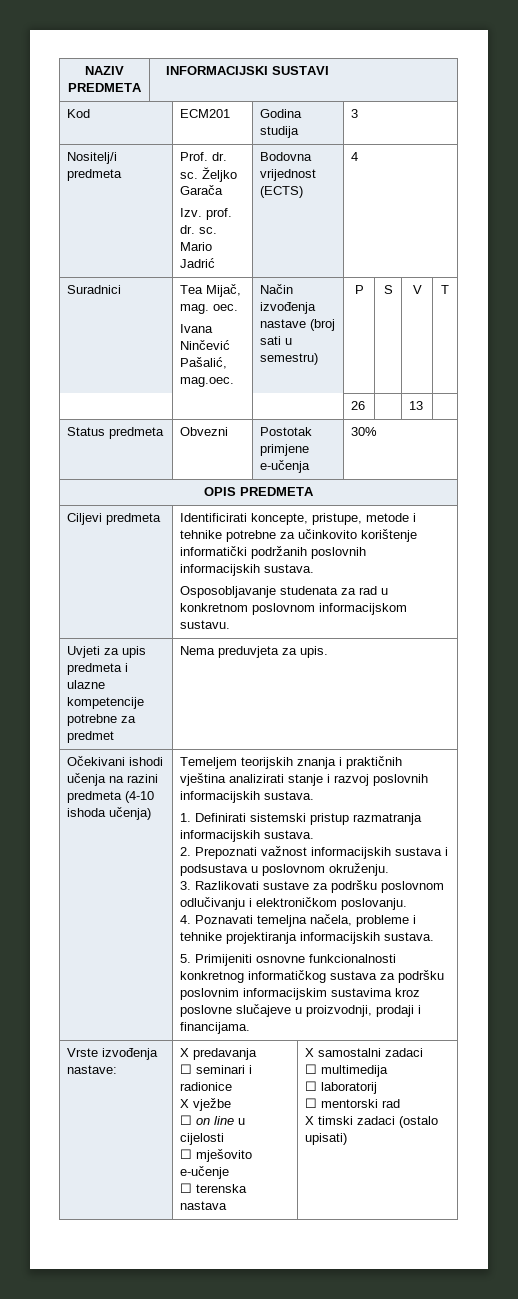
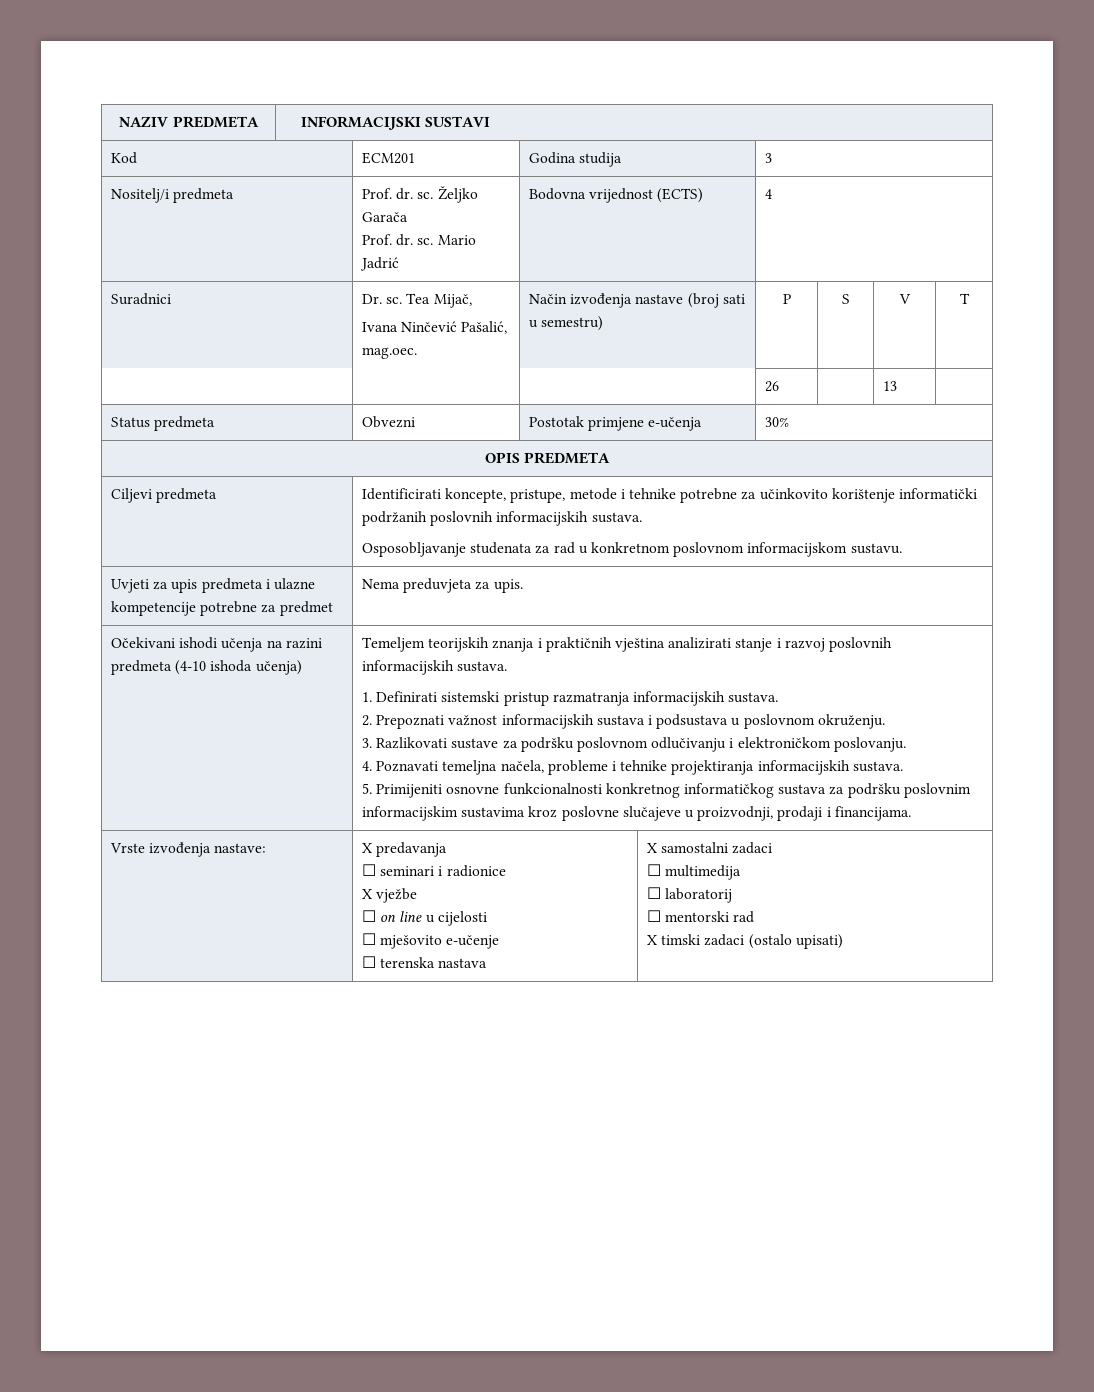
[180,208,233,220] Izv. prof. -> [362,234,393,245] Prof.
(122, 289) none -> [362,294,403,304] Dr. sc.
[180,304,239,314] mag. oec. -> (472, 301) none

